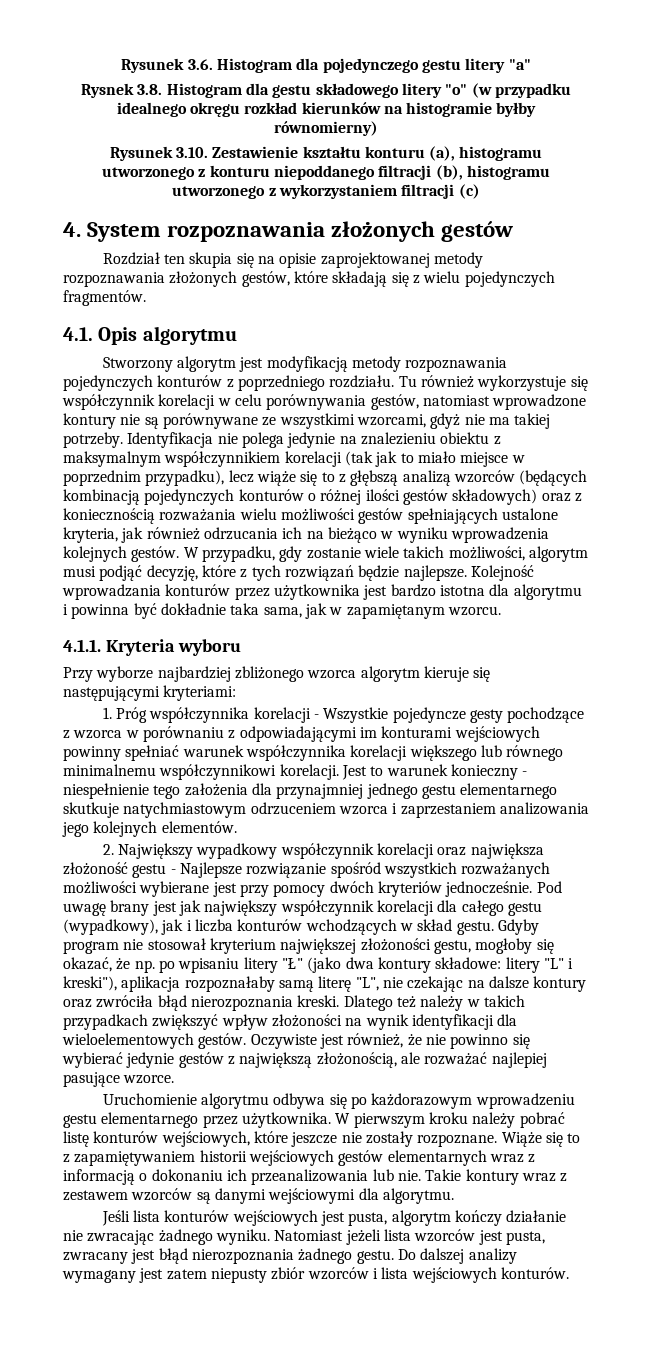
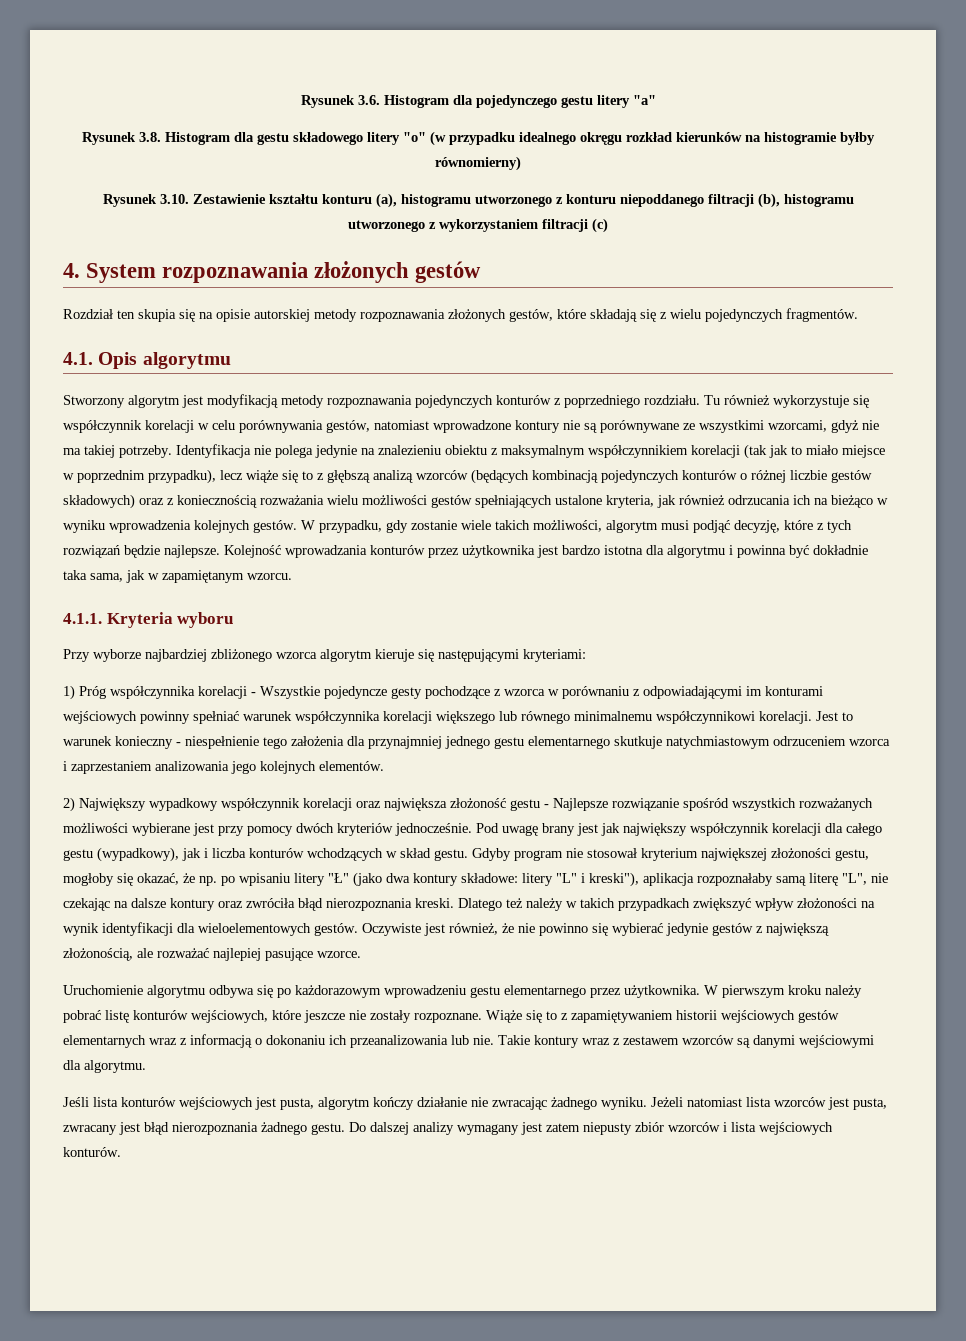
[81,83,135,98] Rysnek -> [82,132,136,145] Rysunek
[320,252,430,268] zaprojektowanej -> [254,309,310,322] autorskiej
[365,489,400,501] ilości -> [790,470,827,480] liczbie
[102,707,112,719] 1. -> [63,685,75,700] 1)
[102,844,114,855] 2. -> [63,797,75,812] 2)
[274,1229,381,1245] Natomiast jeżeli -> [651,1097,742,1107] Jeżeli natomiast

